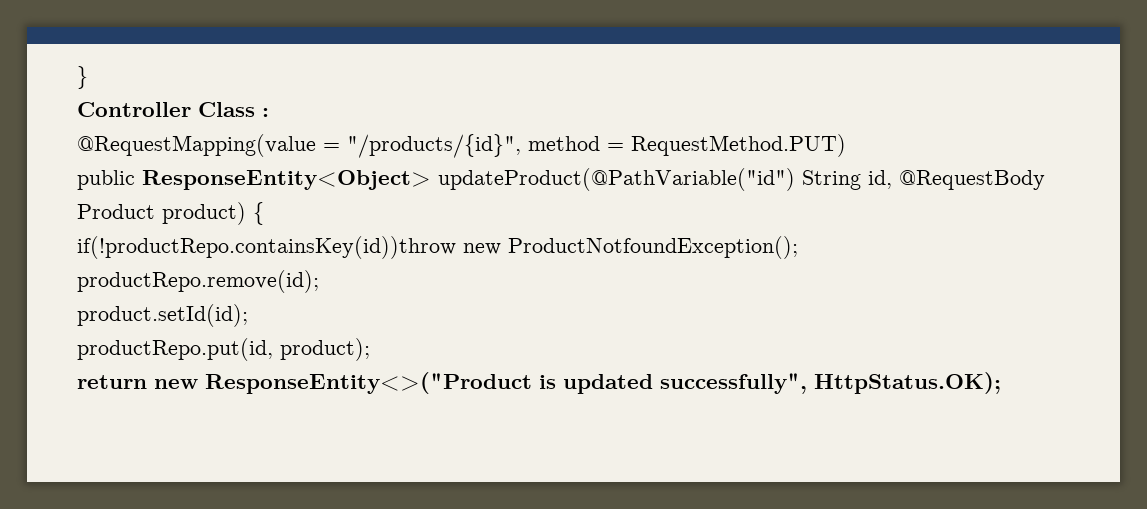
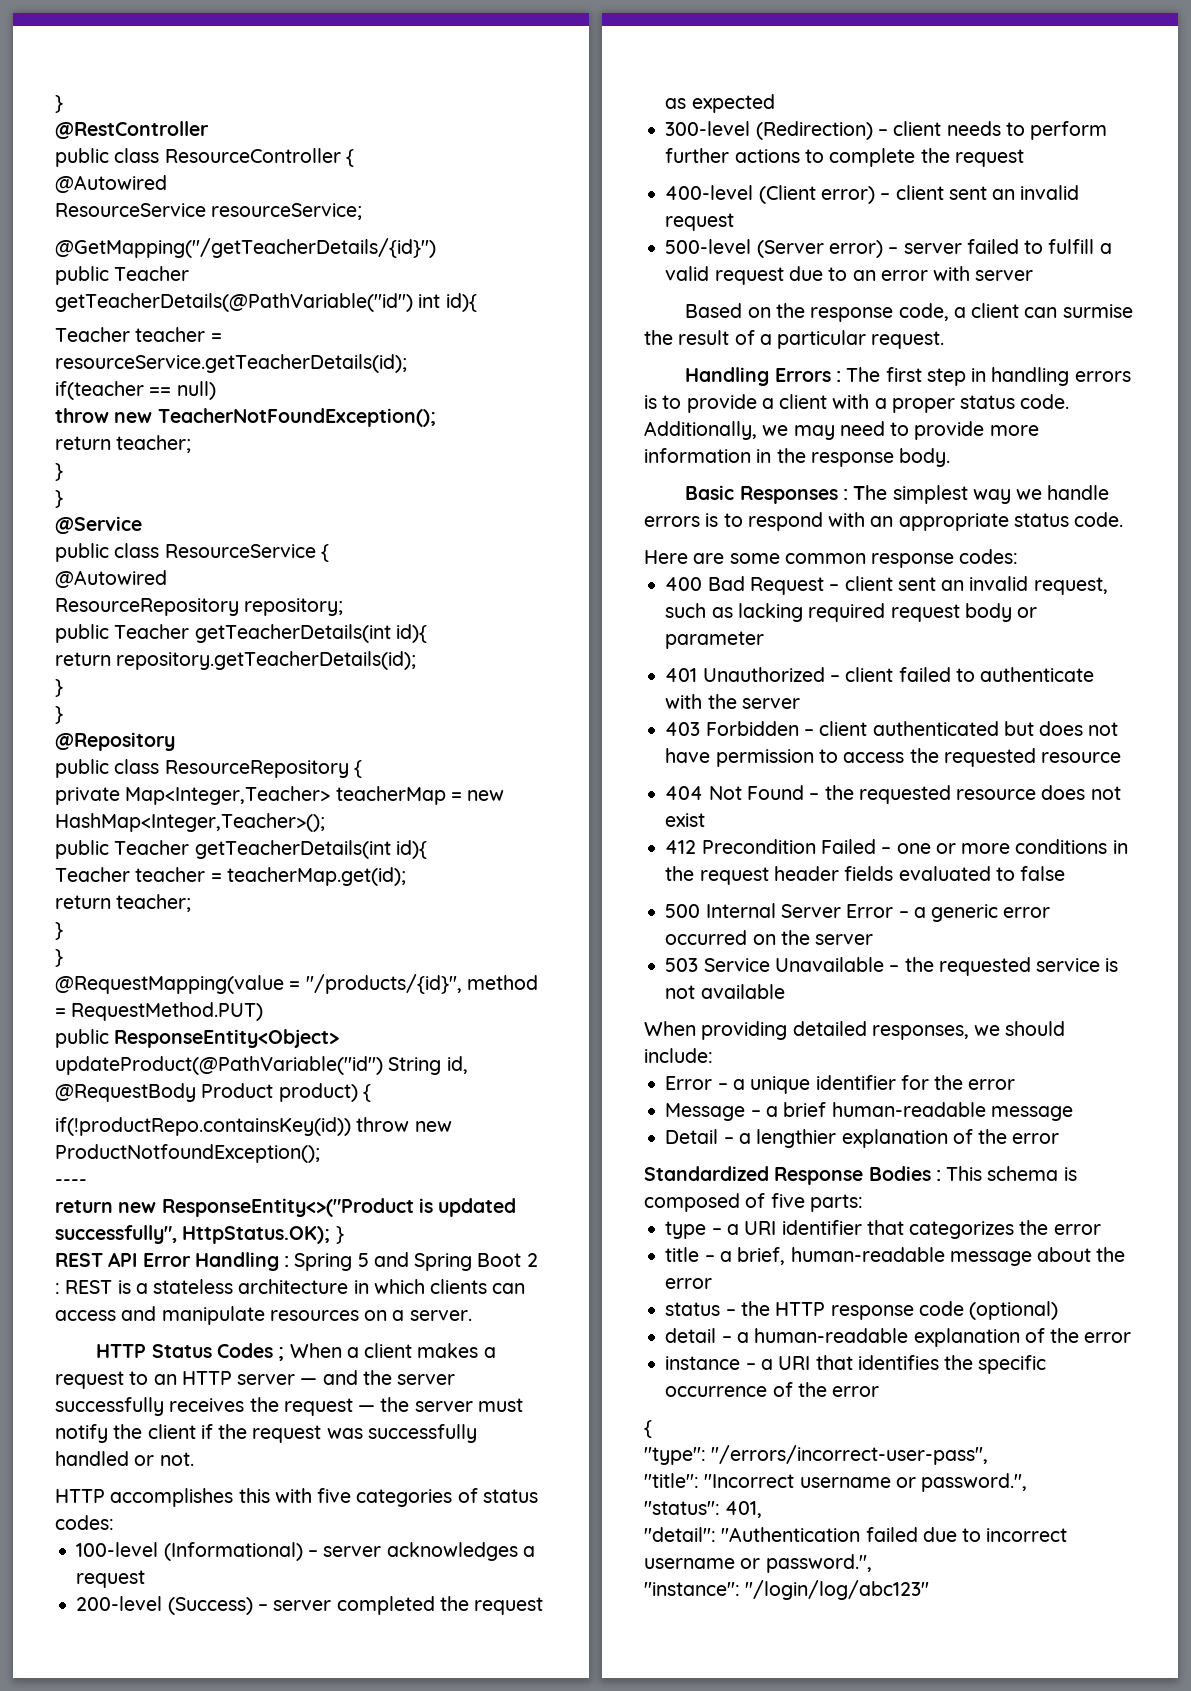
[77,66,88,89] [77,102,269,117] } // Controller Class : -> [55,95,63,113] [55,121,209,139] [55,148,354,167] [55,175,167,193] [55,203,363,220] [55,238,436,258] [55,266,190,285] [55,293,477,312] [55,327,222,342] [55,354,407,373] [55,381,216,400] [55,408,436,427] [55,435,192,453] [55,463,63,481] [55,490,63,508] [55,516,142,534] [55,543,329,562] [55,570,167,588] [55,598,344,616] [55,624,427,643] [55,651,417,670] [55,679,63,697] [55,706,63,724] [55,732,175,751] [55,759,362,778] [55,786,505,805] [55,813,325,832] [55,840,427,859] [55,867,406,886] [55,894,192,912] [55,922,63,940] [55,949,63,967] } // @RestController // public class ResourceController { // @Autowired // ResourceService resourceService; // @GetMapping("/getTeacherDetails/{id}") // public Teacher getTeacherDetails(@PathVariable("id") int id){ // Teacher teacher = resourceService.getTeacherDetails(id); // if(teacher == null) // throw new TeacherNotFoundException(); // return teacher; // } // } // @Service // public class ResourceService { // @Autowired // ResourceRepository repository; // public Teacher getTeacherDetails(int id){ // return repository.getTeacherDetails(id); // } // } // @Repository // public class ResourceRepository { // private Map<Integer,Teacher> teacherMap = new HashMap<Integer,Teacher>(); // public Teacher getTeacherDetails(int id){ // Teacher teacher = teacherMap.get(id); // return teacher; // } // }
[77,236,456,259] if(!productRepo.containsKey(id))throw -> [55,1117,410,1136] if(!productRepo.containsKey(id)) throw
[77,270,319,293] [77,304,248,327] [77,338,370,361] productRepo.remove(id); // product.setId(id); // productRepo.put(id, product); -> [55,1179,87,1186] ----
(1001, 383) none -> [335,1226,344,1244] [55,1252,538,1271] [55,1279,526,1294] [55,1306,472,1325] [96,1343,496,1361] [55,1370,456,1389] [55,1397,523,1416] [55,1424,477,1443] [55,1451,194,1466] [55,1488,538,1507] [55,1515,114,1530] [76,1542,535,1561] [76,1570,146,1588] [76,1596,544,1615] [665,94,775,113] [665,121,1108,140] [665,148,1024,167] [665,185,1080,204] [665,213,735,231] [665,239,1112,258] [665,266,1034,285] [685,303,1133,322] [644,330,945,349] [685,367,1131,386] [644,394,1070,413] [644,421,1039,440] [644,448,951,467] [685,485,1110,504] [644,512,1124,531] [644,549,1019,568] [665,576,1108,595] [665,603,1038,622] [665,631,765,649] [665,667,1095,682] [665,694,800,709] [665,721,1119,736] [665,748,1122,767] [665,785,1121,804] [665,813,706,827] [665,839,1128,854] [665,866,1066,885] [665,903,1051,922] [665,930,874,945] [665,957,1119,976] [665,984,785,999] [644,1021,1066,1040] [644,1048,713,1063] [665,1075,1016,1094] [665,1102,1073,1121] [665,1129,1060,1148] [644,1166,1077,1185] [644,1193,863,1212] [665,1220,1101,1239] [665,1247,1126,1266] [665,1278,713,1289] [665,1301,1059,1320] [665,1328,1132,1347] [665,1355,1047,1374] [665,1382,880,1397] [644,1420,652,1438] [644,1445,989,1465] [644,1473,1028,1492] [644,1501,763,1518] [644,1527,1068,1542] [644,1554,872,1573] [644,1580,930,1600] } // REST API Error Handling : Spring 5 and Spring Boot 2 : REST is a stateless architecture in which clients can access and manipulate resources on a server. // HTTP Status Codes ; When a client makes a request to an HTTP server — and the server successfully receives the request — the server must notify the client if the request was successfully handled or not. // HTTP accomplishes this with five categories of status codes: // 100-level (Informational) – server acknowledges a request // 200-level (Success) – server completed the request as expected // 300-level (Redirection) – client needs to perform further actions to complete the request // 400-level (Client error) – client sent an invalid request // 500-level (Server error) – server failed to fulfill a valid request due to an error with server // Based on the response code, a client can surmise the result of a particular request. // Handling Errors : The first step in handling errors is to provide a client with a proper status code. Additionally, we may need to provide more information in the response body. // Basic Responses : The simplest way we handle errors is to respond with an appropriate status code. // Here are some common response codes: // 400 Bad Request – client sent an invalid request, such as lacking required request body or parameter // 401 Unauthorized – client failed to authenticate with the server // 403 Forbidden – client authenticated but does not have permission to access the requested resource // 404 Not Found – the requested resource does not exist // 412 Precondition Failed – one or more conditions in the request header fields evaluated to false // 500 Internal Server Error – a generic error occurred on the server // 503 Service Unavailable – the requested service is not available // When providing detailed responses, we should include: // Error – a unique identifier for the error // Message – a brief human-readable message // Detail – a lengthier explanation of the error // Standardized Response Bodies : This schema is composed of five parts: // type – a URI identifier that categorizes the error // title – a brief, human-readable message about the error // status – the HTTP response code (optional) // detail – a human-readable explanation of the error // instance – a URI that identifies the specific occurrence of the error // { // "type": "/errors/incorrect-user-pass", // "title": "Incorrect username or password.", // "status": 401, // "detail": "Authentication failed due to incorrect username or password.", // "instance": "/login/log/abc123"

